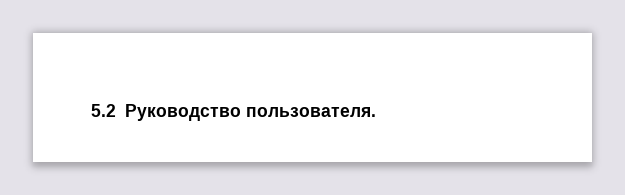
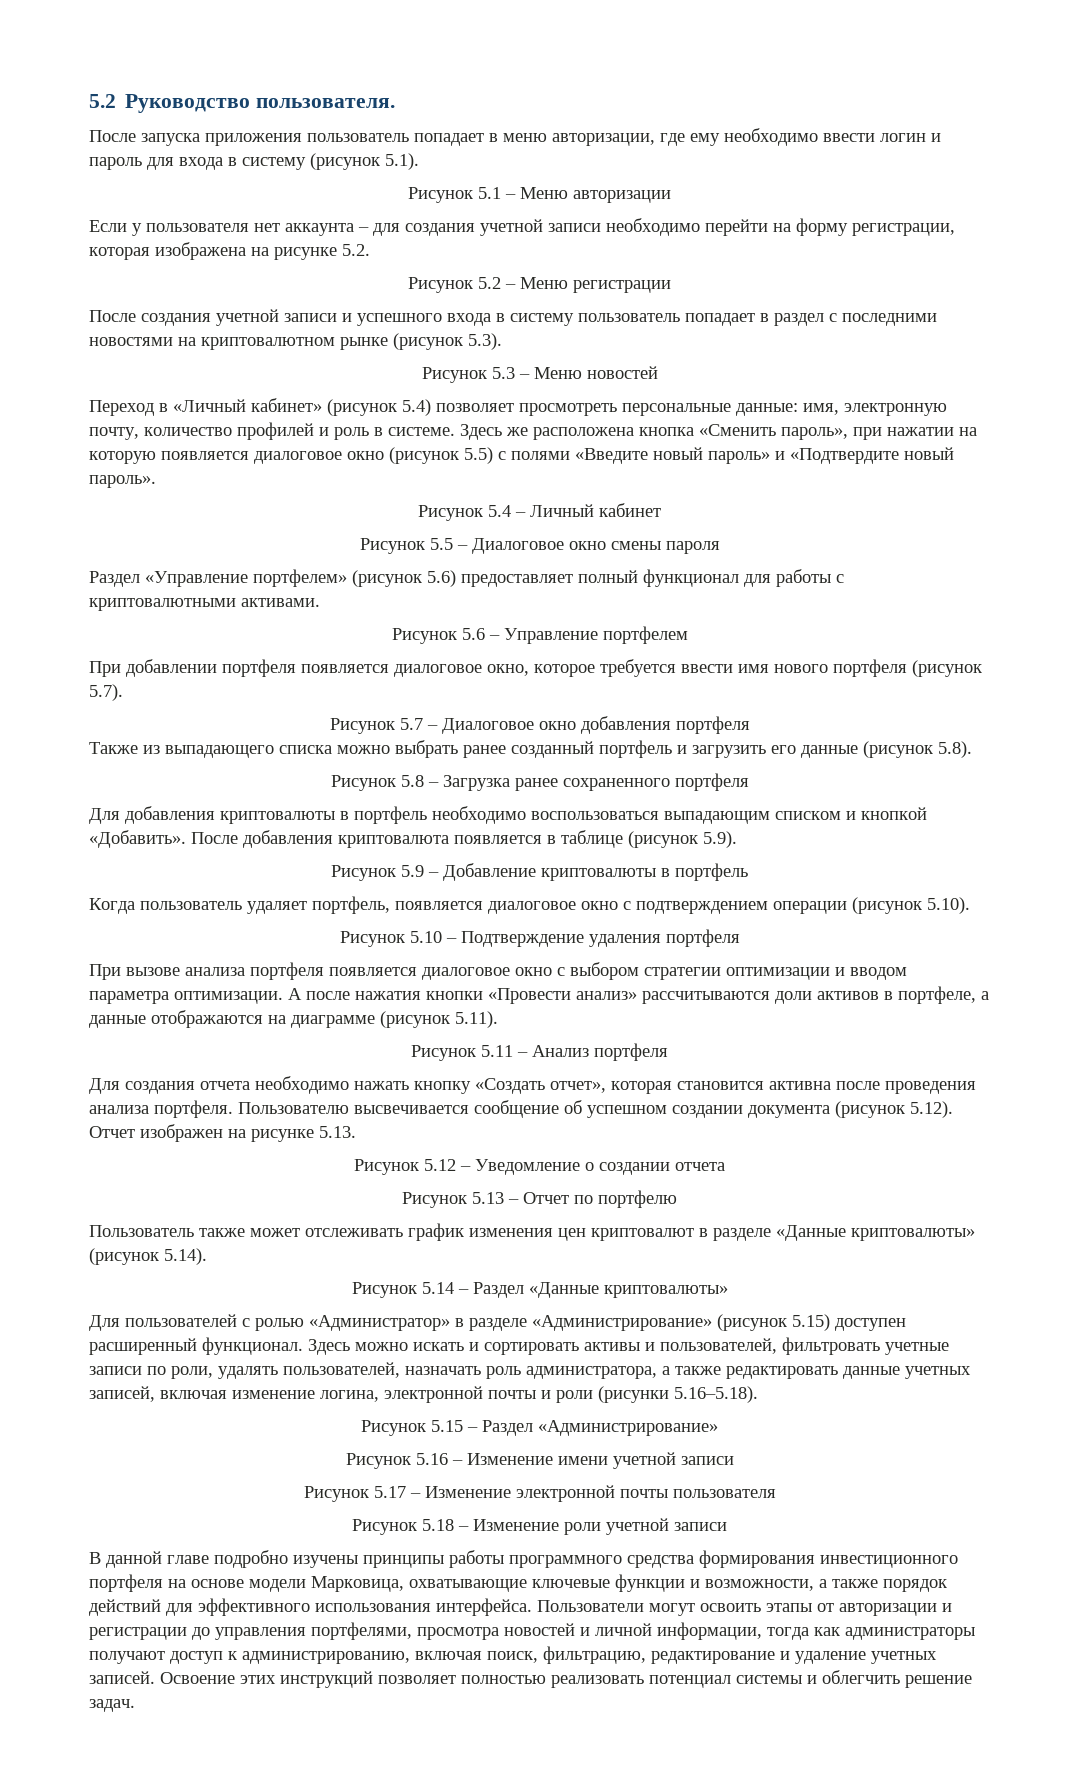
(376, 112) none -> [89,128,941,146] [89,153,419,170] [408,187,671,203] [89,218,955,236] [89,242,370,260] [408,277,671,293] [89,309,937,326] [89,333,502,350] [421,366,658,383] [89,398,947,416] [89,422,977,440] [89,447,954,464] [89,475,156,488] [418,503,661,521] [359,538,720,554] [89,569,844,587] [89,598,320,611] [391,626,688,644] [89,659,982,677] [89,684,123,701] [329,716,750,734] [89,740,972,758] [330,773,749,791] [89,806,927,824] [89,830,737,848] [331,863,748,881] [89,896,970,914] [339,929,740,947] [89,962,907,980] [89,986,989,1004] [89,1010,498,1028] [411,1043,668,1061] [89,1076,976,1094] [89,1100,953,1118] [89,1124,356,1142] [354,1159,725,1175] [402,1190,677,1208] [89,1223,975,1241] [89,1248,207,1265] [351,1282,728,1298] [89,1314,906,1331] [89,1337,949,1355] [89,1362,971,1379] [89,1386,758,1403] [361,1420,718,1436] [345,1452,734,1469] [303,1485,776,1502] [352,1518,727,1535] [89,1550,958,1568] [89,1574,947,1592] [89,1598,952,1616] [89,1622,975,1640] [89,1646,937,1664] [89,1670,972,1688] [89,1699,135,1712] // После запуска приложения пользователь попадает в меню авторизации, где ему необходимо ввести логин и пароль для входа в систему (рисунок 5.1). // Рисунок 5.1 – Меню авторизации // Если у пользователя нет аккаунта – для создания учетной записи необходимо перейти на форму регистрации, которая изображена на рисунке 5.2. // Рисунок 5.2 – Меню регистрации // После создания учетной записи и успешного входа в систему пользователь попадает в раздел с последними новостями на криптовалютном рынке (рисунок 5.3). // Рисунок 5.3 – Меню новостей // Переход в «Личный кабинет» (рисунок 5.4) позволяет просмотреть персональные данные: имя, электронную почту, количество профилей и роль в системе. Здесь же расположена кнопка «Сменить пароль», при нажатии на которую появляется диалоговое окно (рисунок 5.5) с полями «Введите новый пароль» и «Подтвердите новый пароль». // Рисунок 5.4 – Личный кабинет // Рисунок 5.5 – Диалоговое окно смены пароля // Раздел «Управление портфелем» (рисунок 5.6) предоставляет полный функционал для работы с криптовалютными активами. // Рисунок 5.6 – Управление портфелем // При добавлении портфеля появляется диалоговое окно, которое требуется ввести имя нового портфеля (рисунок 5.7). // Рисунок 5.7 – Диалоговое окно добавления портфеля // Также из выпадающего списка можно выбрать ранее созданный портфель и загрузить его данные (рисунок 5.8). // Рисунок 5.8 – Загрузка ранее сохраненного портфеля // Для добавления криптовалюты в портфель необходимо воспользоваться выпадающим списком и кнопкой «Добавить». После добавления криптовалюта появляется в таблице (рисунок 5.9). // Рисунок 5.9 – Добавление криптовалюты в портфель // Когда пользователь удаляет портфель, появляется диалоговое окно с подтверждением операции (рисунок 5.10). // Рисунок 5.10 – Подтверждение удаления портфеля // При вызове анализа портфеля появляется диалоговое окно с выбором стратегии оптимизации и вводом параметра оптимизации. А после нажатия кнопки «Провести анализ» рассчитываются доли активов в портфеле, а данные отображаются на диаграмме (рисунок 5.11). // Рисунок 5.11 – Анализ портфеля // Для создания отчета необходимо нажать кнопку «Создать отчет», которая становится активна после проведения анализа портфеля. Пользователю высвечивается сообщение об успешном создании документа (рисунок 5.12). Отчет изображен на рисунке 5.13. // Рисунок 5.12 – Уведомление о создании отчета // Рисунок 5.13 – Отчет по портфелю // Пользователь также может отслеживать график изменения цен криптовалют в разделе «Данные криптовалюты» (рисунок 5.14). // Рисунок 5.14 – Раздел «Данные криптовалюты» // Для пользователей с ролью «Администратор» в разделе «Администрирование» (рисунок 5.15) доступен расширенный функционал. Здесь можно искать и сортировать активы и пользователей, фильтровать учетные записи по роли, удалять пользователей, назначать роль администратора, а также редактировать данные учетных записей, включая изменение логина, электронной почты и роли (рисунки 5.16–5.18). // Рисунок 5.15 – Раздел «Администрирование» // Рисунок 5.16 – Изменение имени учетной записи // Рисунок 5.17 – Изменение электронной почты пользователя // Рисунок 5.18 – Изменение роли учетной записи // В данной главе подробно изучены принципы работы программного средства формирования инвестиционного портфеля на основе модели Марковица, охватывающие ключевые функции и возможности, а также порядок действий для эффективного использования интерфейса. Пользователи могут освоить этапы от авторизации и регистрации до управления портфелями, просмотра новостей и личной информации, тогда как администраторы получают доступ к администрированию, включая поиск, фильтрацию, редактирование и удаление учетных записей. Освоение этих инструкций позволяет полностью реализовать потенциал системы и облегчить решение задач.

